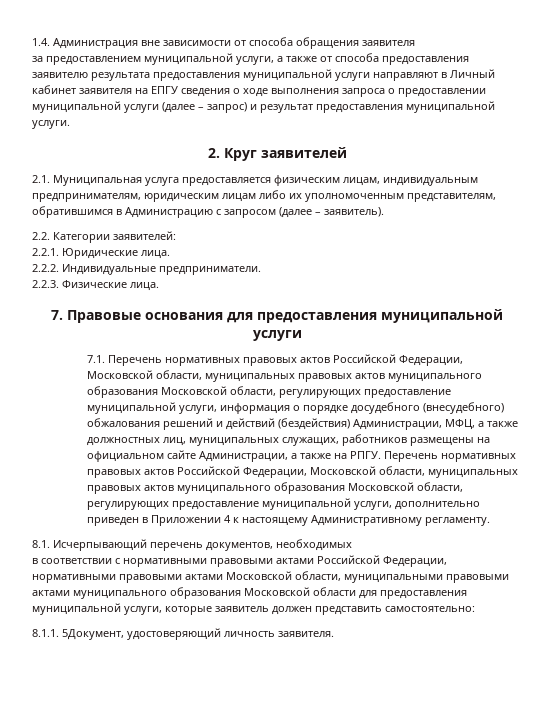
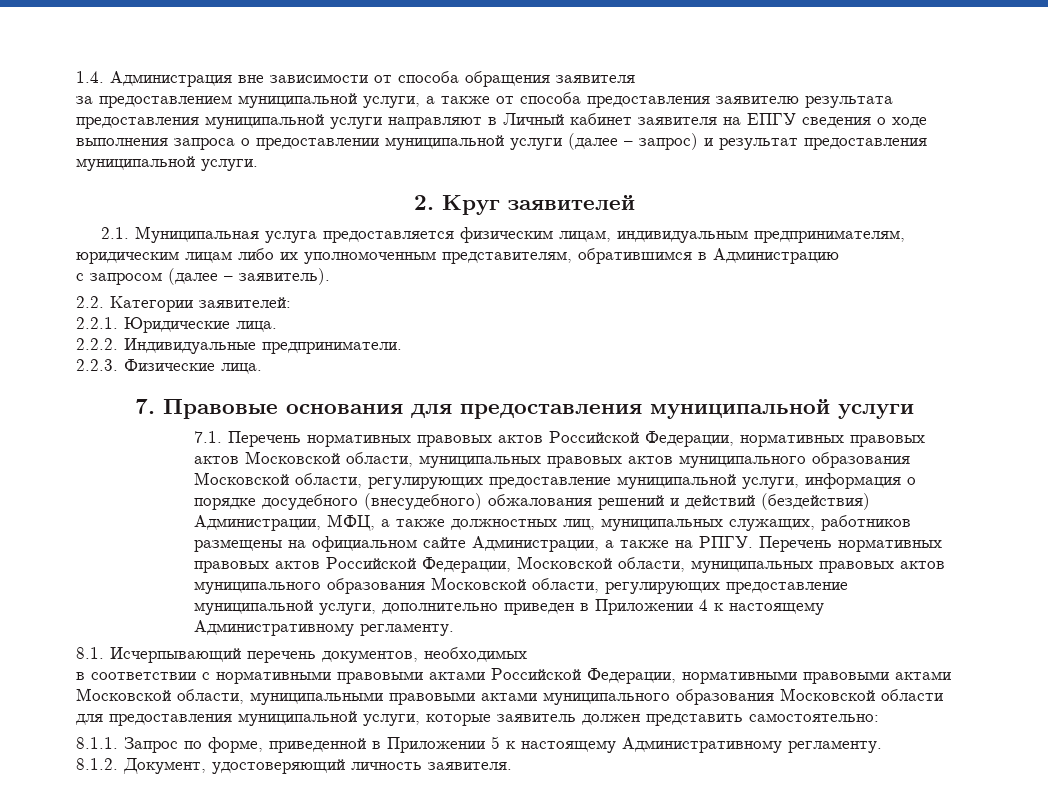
(213, 212) none -> (839, 256) //
(464, 360) none -> [739,434,925,447] [193,456,239,464] нормативных правовых актов
[62,629,124,640] 5Документ, -> [124,736,882,753] [76,758,206,774] Запрос по форме, приведенной в Приложении 5 к настоящему Административному регламенту. // 8.1.2. Документ,

